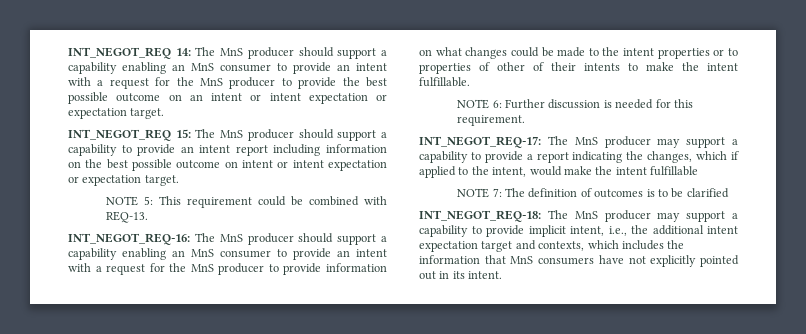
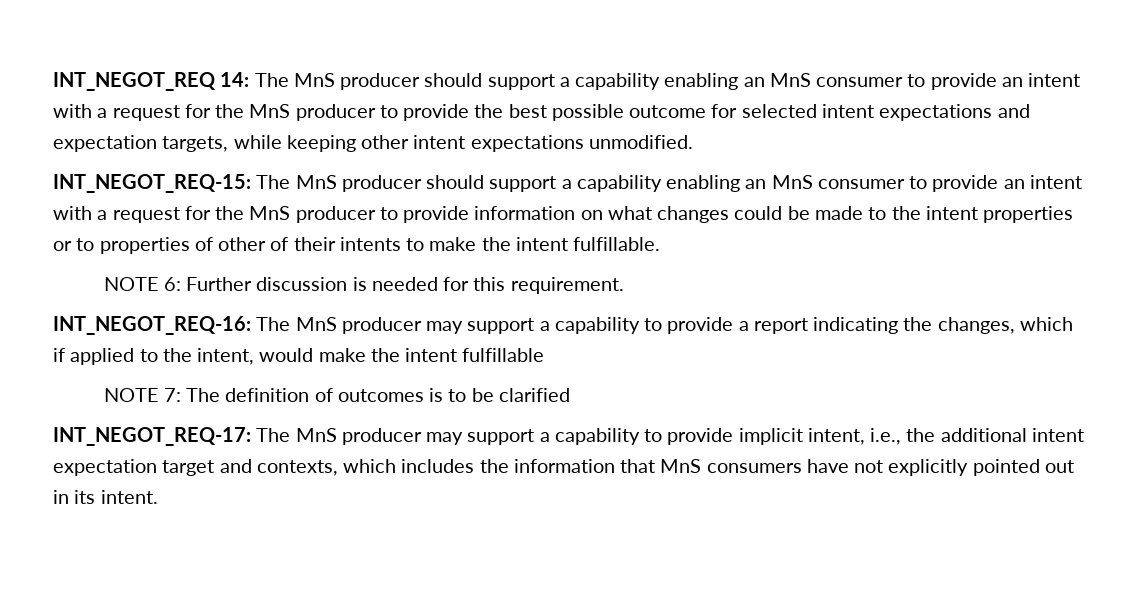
[168,93,387,104] [68,108,165,119] [68,129,387,141] [68,144,387,156] [68,159,387,171] [68,175,179,186] [106,196,388,208] [106,211,149,223] [68,233,190,245] on an intent or intent expectation or expectation target. // INT_NEGOT_REQ 15: The MnS producer should support a capability to provide an intent report including information on the best possible outcome on intent or intent expectation or expectation target. // NOTE 5: This requirement could be combined with REQ-13. // INT_NEGOT_REQ-16: -> [711,104,1030,121] [53,135,693,152] [53,174,251,193] for selected intent expectations and expectation targets, while keeping other intent expectations unmodified. // INT_NEGOT_REQ-15:
[419,136,541,148] INT_NEGOT_REQ-17: -> [53,316,251,335] INT_NEGOT_REQ-16:
[419,210,541,222] INT_NEGOT_REQ-18: -> [53,427,251,446] INT_NEGOT_REQ-17:

